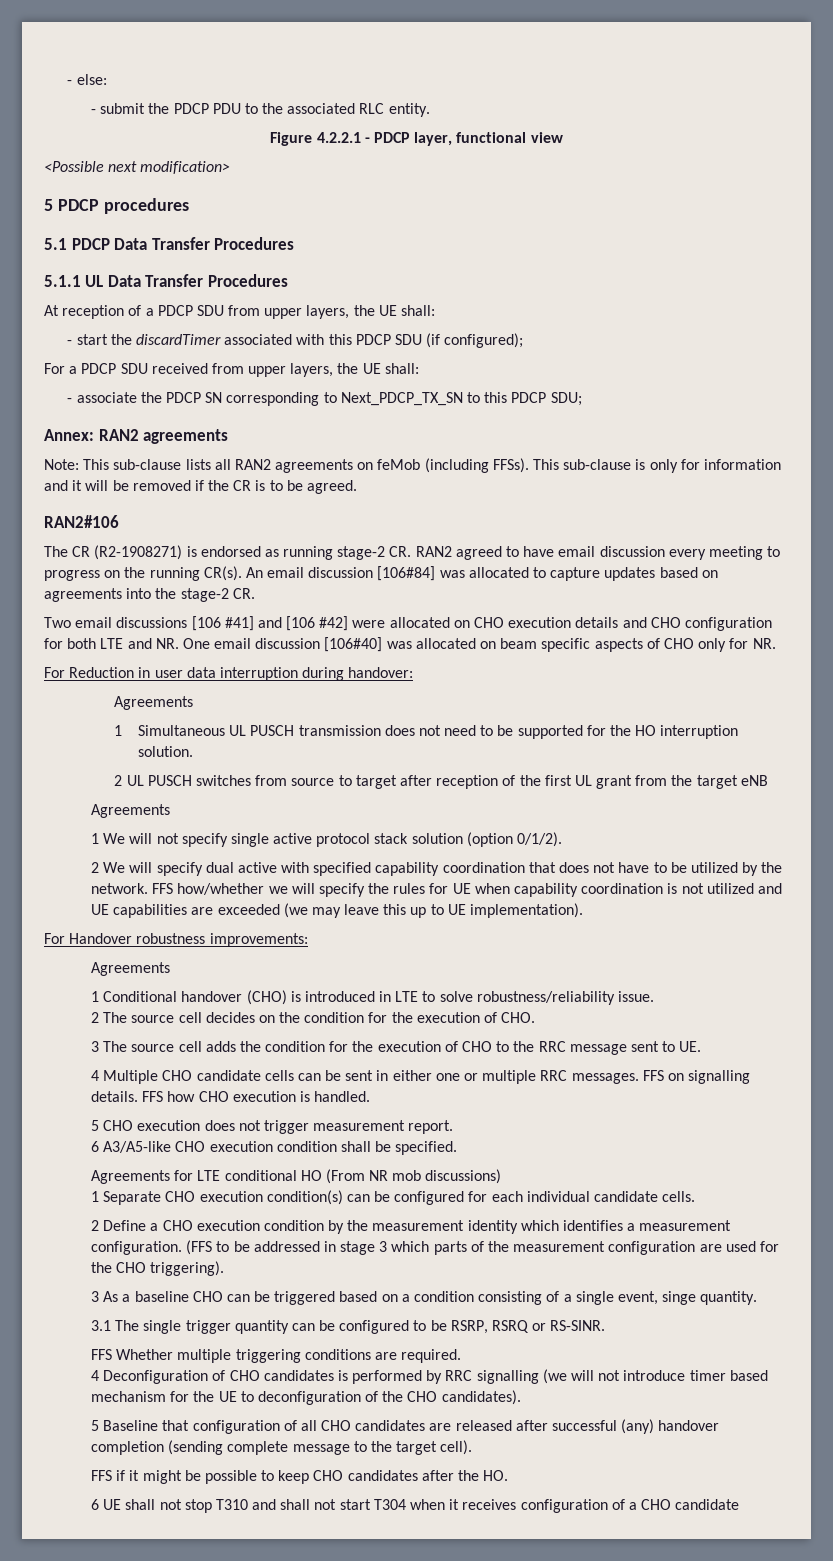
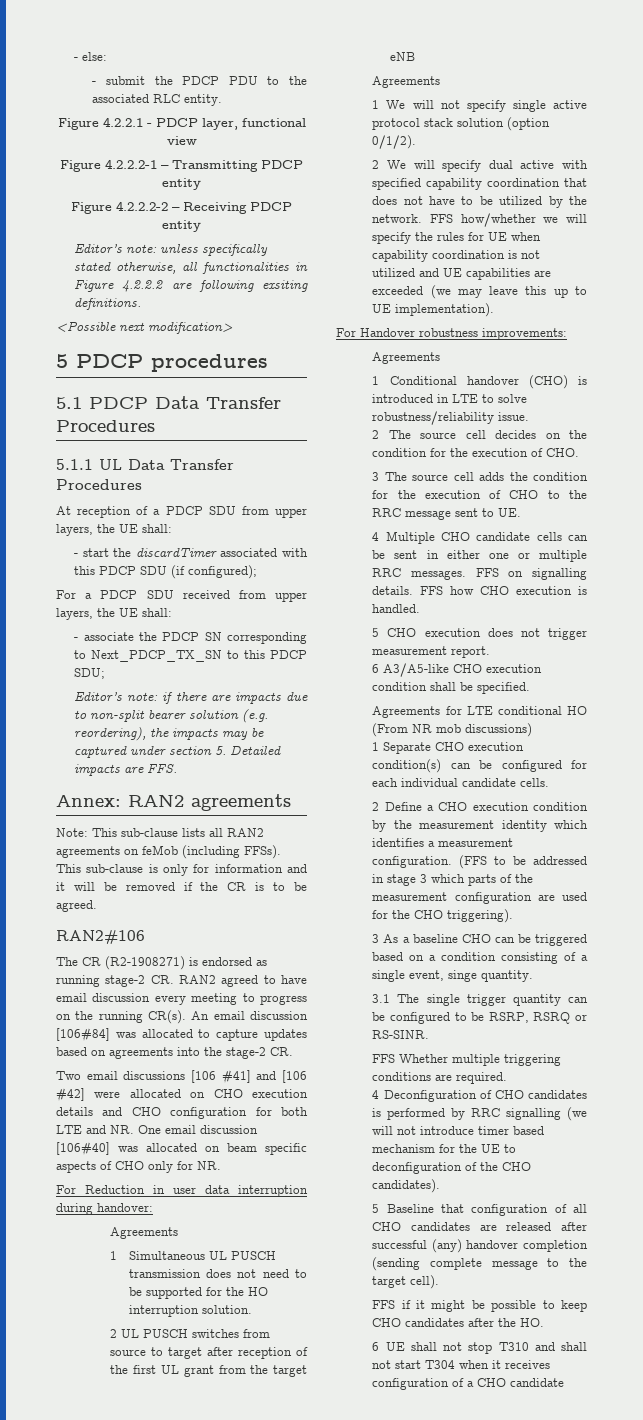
(563, 137) none -> [60,159,303,172] [162,178,201,190] [71,201,292,214] [162,220,201,232] [74,244,269,256] [74,262,308,274] [74,280,308,292] [74,298,142,310] // Figure 4.2.2.2-1 – Transmitting PDCP entity // Figure 4.2.2.2-2 – Receiving PDCP entity // Editor’s note: unless specifically stated otherwise, all functionalities in Figure 4.2.2.2 are following exsiting definitions.
(582, 399) none -> [74,692,308,704] [74,709,269,723] [74,727,265,741] [74,745,282,758] [74,764,178,776] // Editor’s note: if there are impacts due to non-split bearer solution (e.g. reordering), the impacts may be captured under section 5. Detailed impacts are FFS.

